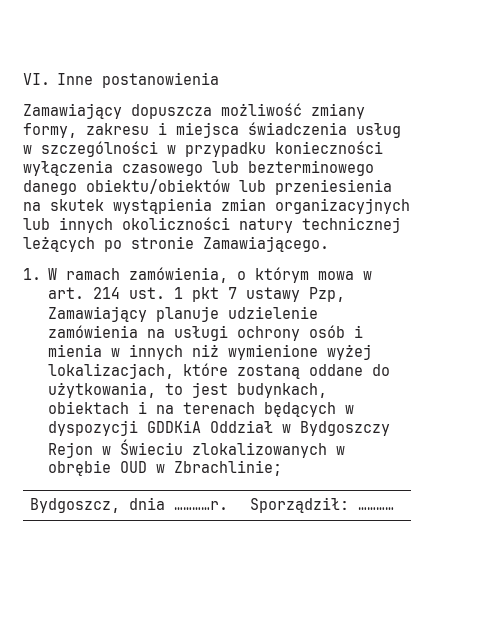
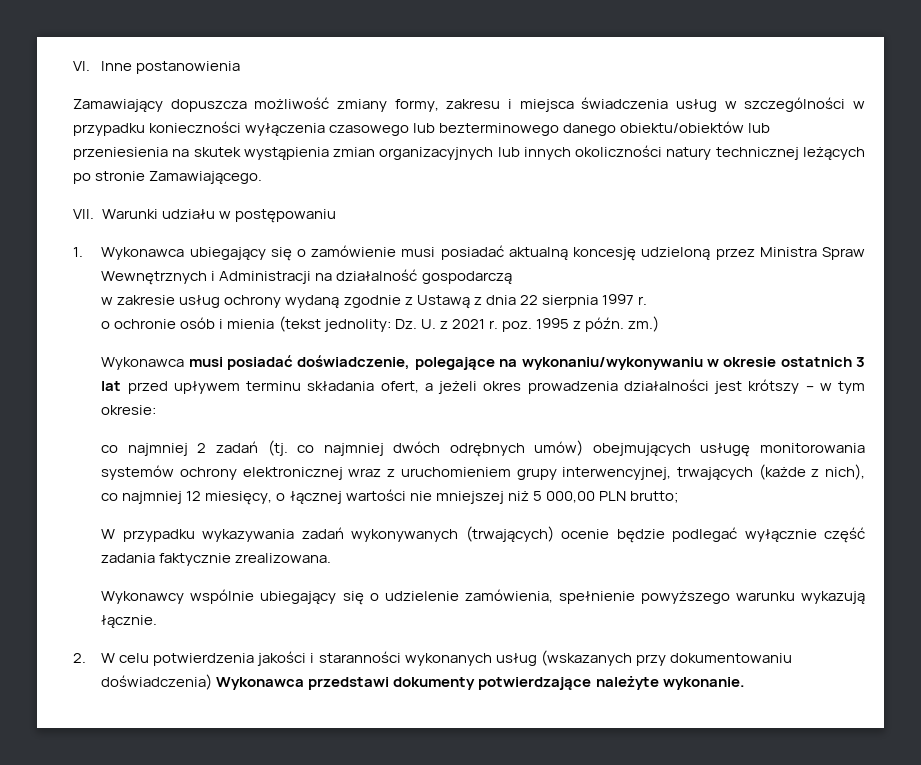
[23,267,373,283] [48,287,346,302] [48,306,319,322] [48,325,364,341] [48,344,373,360] [48,363,391,379] [48,382,328,398] [48,401,355,417] [48,420,391,436] [48,439,346,458] [48,460,283,476] [29,497,228,513] [249,497,394,513] 1. W ramach zamówienia, o którym mowa w art. 214 ust. 1 pkt 7 ustawy Pzp, Zamawiający planuje udzielenie zamówienia na usługi ochrony osób i mienia w innych niż wymienione wyżej lokalizacjach, które zostaną oddane do użytkowania, to jest budynkach, obiektach i na terenach będących w dyspozycji GDDKiA Oddział w Bydgoszczy Rejon w Świeciu zlokalizowanych w obrębie OUD w Zbrachlinie; // Bydgoszcz, dnia …………r. | Sporządził: ………… -> [73,209,336,223] [73,245,866,261] [101,269,512,285] [101,294,647,308] [101,316,660,332] [101,355,865,370] [101,379,866,394] [101,405,157,415] [101,440,865,457] [101,464,866,480] [101,489,679,505] [101,526,865,543] [101,553,332,566] [101,589,866,605] [101,615,158,628] [73,650,792,666] [101,674,745,690] VII. Warunki udziału w postępowaniu // 1. Wykonawca ubiegający się o zamówienie musi posiadać aktualną koncesję udzieloną przez Ministra Spraw Wewnętrznych i Administracji na działalność gospodarczą // w zakresie usług ochrony wydaną zgodnie z Ustawą z dnia 22 sierpnia 1997 r. // o ochronie osób i mienia (tekst jednolity: Dz. U. z 2021 r. poz. 1995 z późn. zm.) // Wykonawca musi posiadać doświadczenie, polegające na wykonaniu/wykonywaniu w okresie ostatnich 3 lat przed upływem terminu składania ofert, a jeżeli okres prowadzenia działalności jest krótszy – w tym okresie: // co najmniej 2 zadań (tj. co najmniej dwóch odrębnych umów) obejmujących usługę monitorowania systemów ochrony elektronicznej wraz z uruchomieniem grupy interwencyjnej, trwających (każde z nich), co najmniej 12 miesięcy, o łącznej wartości nie mniejszej niż 5 000,00 PLN brutto; // W przypadku wykazywania zadań wykonywanych (trwających) ocenie będzie podlegać wyłącznie część zadania faktycznie zrealizowana. // Wykonawcy wspólnie ubiegający się o udzielenie zamówienia, spełnienie powyższego warunku wykazują łącznie. // 2. W celu potwierdzenia jakości i staranności wykonanych usług (wskazanych przy dokumentowaniu doświadczenia) Wykonawca przedstawi dokumenty potwierdzające należyte wykonanie.

